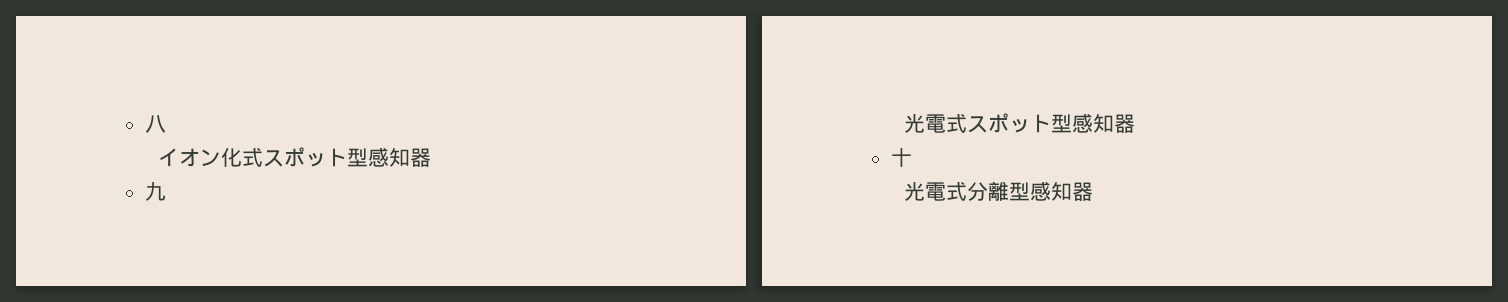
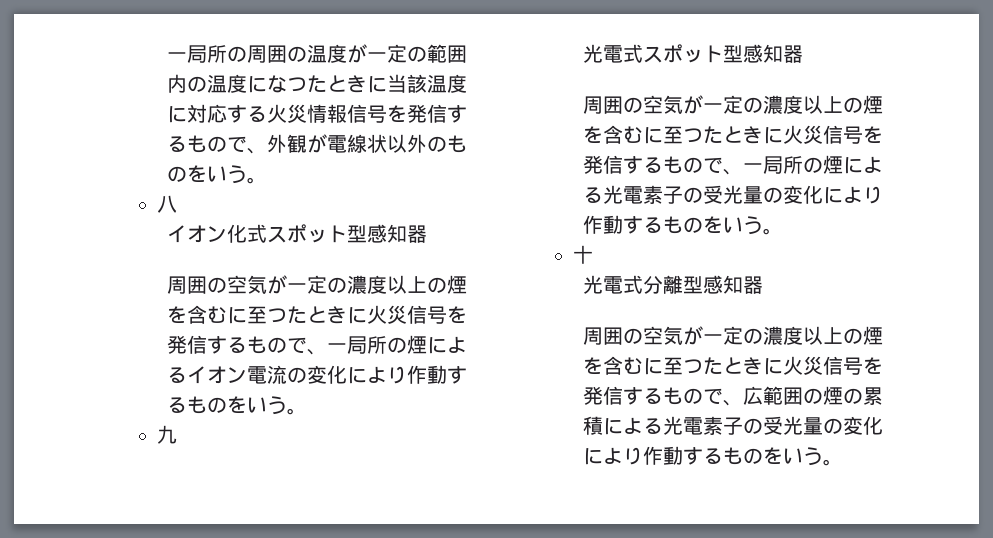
(144, 123) none -> [166,44,467,63] [166,74,467,93] [166,104,467,123] [166,134,467,154] [166,165,267,184] 一局所の周囲の温度が一定の範囲内の温度になつたときに当該温度に対応する火災情報信号を発信するもので、外観が電線状以外のものをいう。 //
(431, 157) none -> [166,275,467,294] [166,305,467,324] [166,335,467,355] [166,365,467,384] [166,396,307,415] // 周囲の空気が一定の濃度以上の煙を含むに至つたときに火災信号を発信するもので、一局所の煙によるイオン電流の変化により作動するものをいう。
(1135, 123) none -> [582,95,883,114] [582,125,883,144] [582,155,883,175] [582,185,883,204] [582,215,783,235] // 周囲の空気が一定の濃度以上の煙を含むに至つたときに火災信号を発信するもので、一局所の煙による光電素子の受光量の変化により作動するものをいう。
(1093, 191) none -> [582,326,883,345] [582,356,883,375] [582,386,883,406] [582,416,883,435] [582,446,843,466] // 周囲の空気が一定の濃度以上の煙を含むに至つたときに火災信号を発信するもので、広範囲の煙の累積による光電素子の受光量の変化により作動するものをいう。

